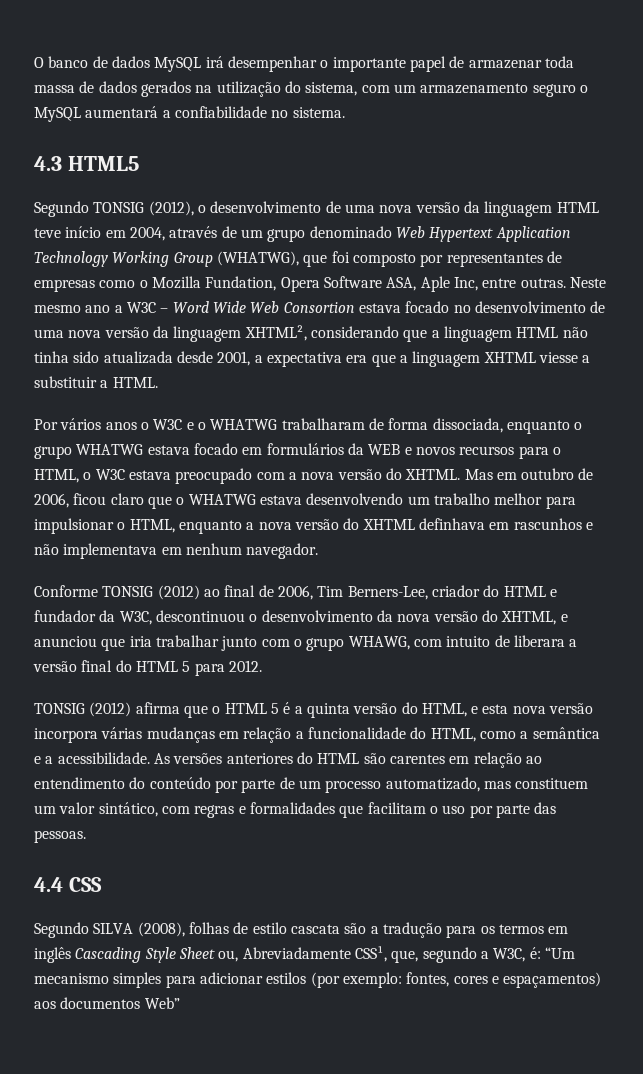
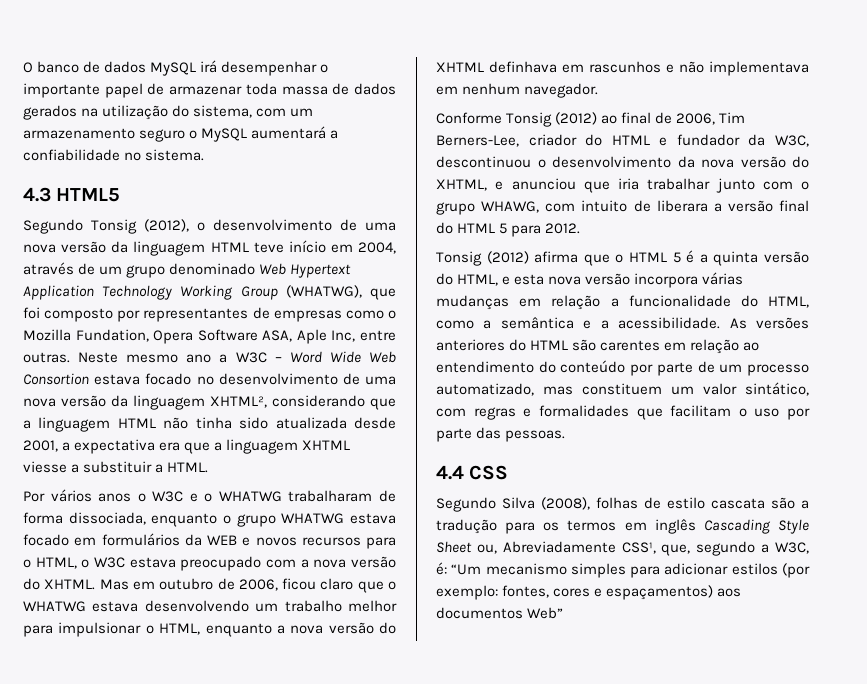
[93,202,145,213] TONSIG -> [91,219,137,234] Tonsig
[102,586,154,597] TONSIG -> [506,112,553,127] Tonsig
[34,703,85,714] TONSIG -> [436,251,482,266] Tonsig
[93,923,134,934] SILVA -> [502,497,535,509] Silva

